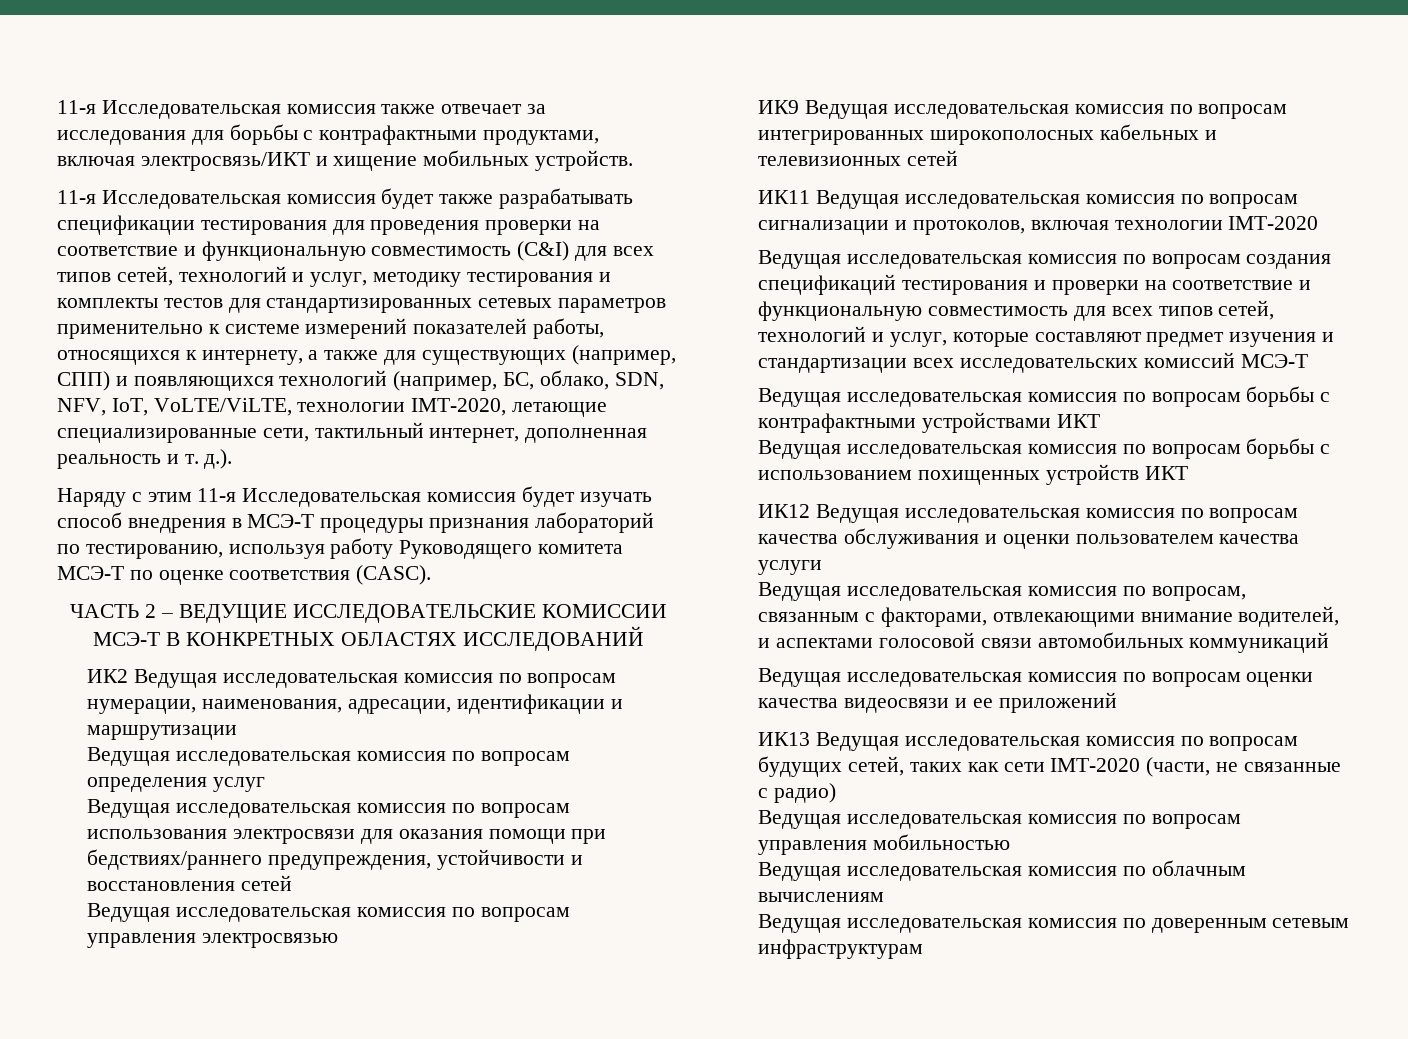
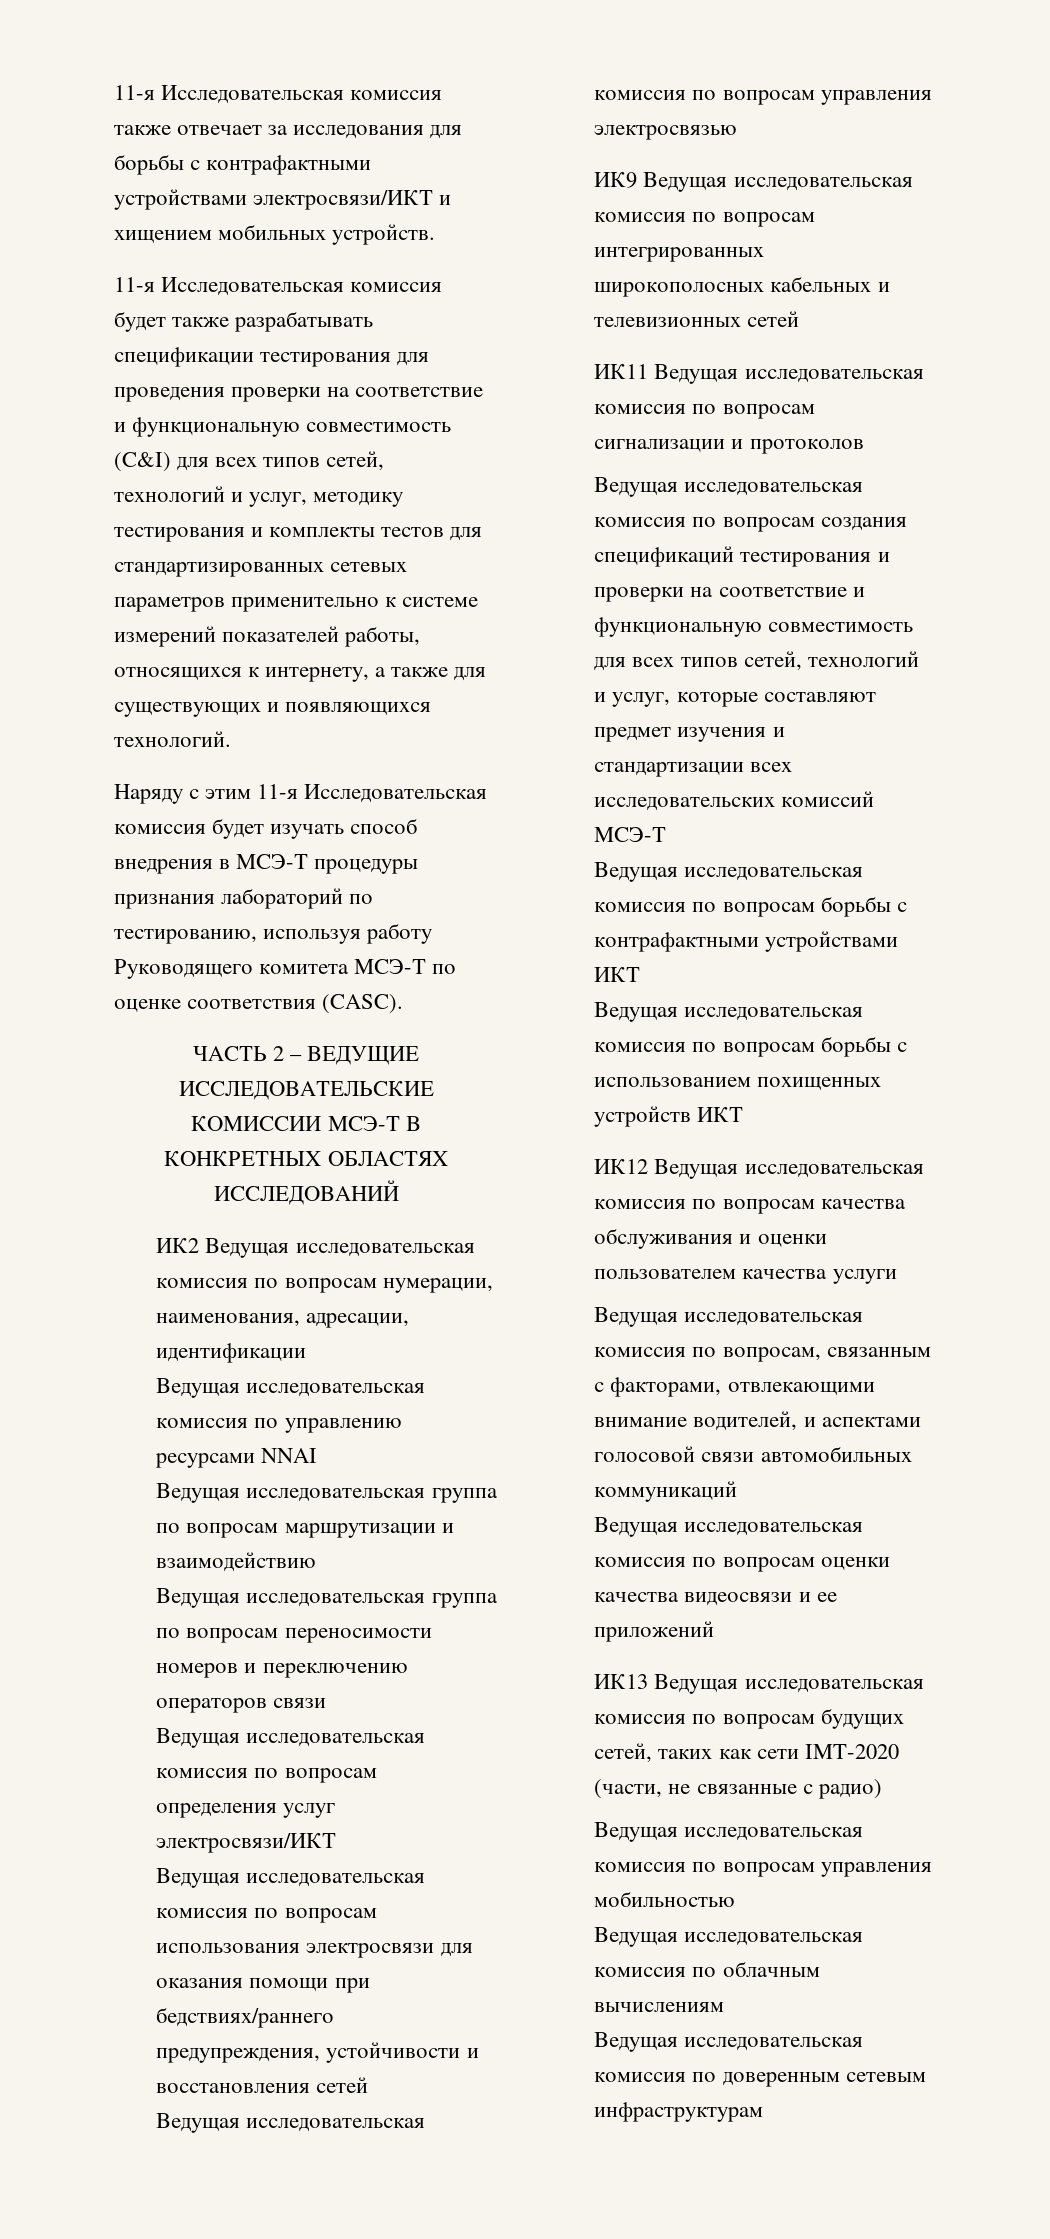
[483,130,600,145] [57,152,418,171] продуктами, включая электросвязь/ИКТ и хищение -> [114,189,452,210] [114,230,212,244] устройствами электросвязи/ИКТ и хищением
[571,345,676,365] [57,370,664,391] [57,398,608,417] [57,422,648,443] [57,449,233,469] (например, СПП) и появляющихся технологий (например, БС, облако, SDN, NFV, IoT, VoLTE/ViLTE, технологии IMT-2020, летающие специализированные сети, тактильный интернет, дополненная реальность и т. д.). -> [267,702,432,716] [114,731,231,747] и появляющихся технологий.
[610,699,623,709] [87,725,238,740] и маршрутизации -> [156,1378,426,1398] [156,1418,402,1433] [155,1448,318,1468] [156,1483,498,1503] [156,1523,454,1538] [156,1552,317,1572] [156,1588,498,1608] [156,1628,432,1643] [156,1663,408,1678] [156,1698,327,1713] // Ведущая исследовательская комиссия по управлению ресурсами NNAI // Ведущая исследовательская группа по вопросам маршрутизации и взаимодействию // Ведущая исследовательская группа по вопросам переносимости номеров и переключению операторов связи
(266, 784) none -> [156,1833,337,1853] электросвязи/ИКТ
[913,216,1319,235] протоколов, включая технологии IMT-2020 -> [749,439,864,454] протоколов

